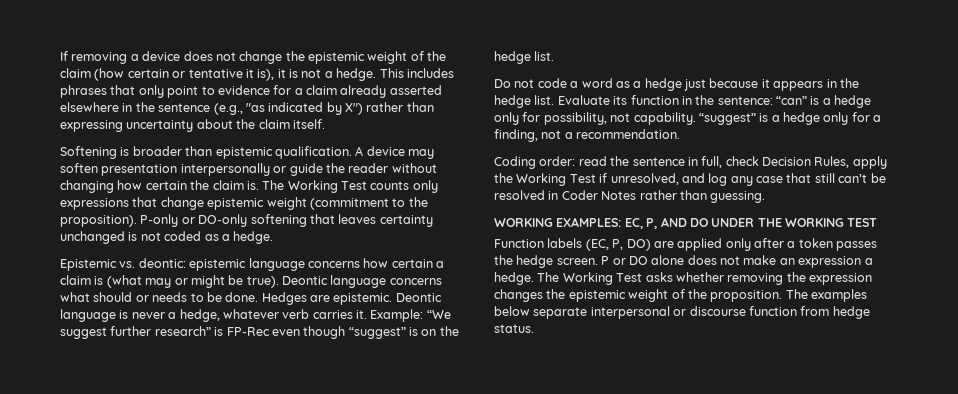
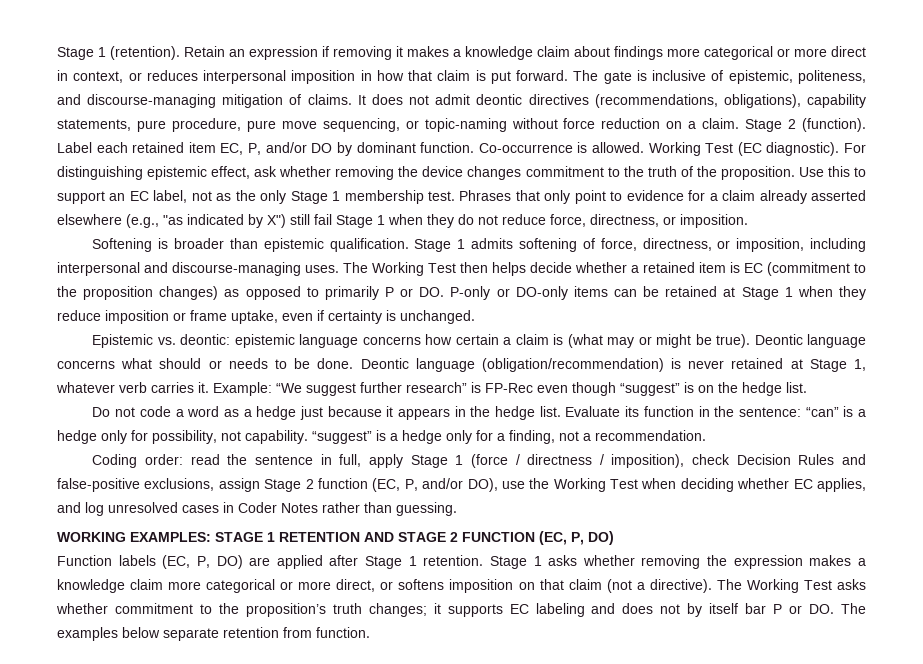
[60,51,447,64] [60,68,454,81] [60,85,107,98] If removing a device does not change the epistemic weight of the claim (how certain or tentative it is), it is not a hedge. This includes phrases -> [57,46,866,60] [57,70,867,84] [57,94,866,108] [57,118,866,132] [57,142,866,156] [57,166,866,180] [57,190,512,204] Stage 1 (retention). Retain an expression if removing it makes a knowledge claim about findings more categorical or more direct in context, or reduces interpersonal imposition in how that claim is put forward. The gate is inclusive of epistemic, politeness, and discourse-managing mitigation of claims. It does not admit deontic directives (recommendations, obligations), capability statements, pure procedure, pure move sequencing, or topic-naming without force reduction on a claim. Stage 2 (function). Label each retained item EC, P, and/or DO by dominant function. Co-occurrence is allowed. Working Test (EC diagnostic). For distinguishing epistemic effect, ask whether removing the device changes commitment to the truth of the proposition. Use this to support an EC label, not as the only Stage 1 membership test. Phrases
[122,102,211,112] in the sentence -> (122, 219) none
[366,102,434,112] [60,119,325,132] rather than expressing uncertainty about the claim itself. -> [290,214,748,228] still fail Stage 1 when they do not reduce force, directness, or imposition.
[355,146,434,159] [60,163,437,176] [60,180,438,193] [60,197,428,210] [60,214,433,227] [60,231,274,244] A device may soften presentation interpersonally or guide the reader without changing how certain the claim is. The Working Test counts only expressions that change epistemic weight (commitment to the proposition). P-only or DO-only softening that leaves certainty unchanged is not coded as a hedge. -> [414,238,867,252] [57,262,866,276] [57,286,866,300] [57,310,475,324] Stage 1 admits softening of force, directness, or imposition, including interpersonal and discourse-managing uses. The Working Test then helps decide whether a retained item is EC (commitment to the proposition changes) as opposed to primarily P or DO. P-only or DO-only items can be retained at Stage 1 when they reduce imposition or frame uptake, even if certainty is unchanged.
[261,292,442,305] [60,309,116,322] Hedges are epistemic. Deontic language -> [360,358,664,372] Deontic language (obligation/recommendation)
[168,309,220,322] a hedge, -> [731,358,866,372] retained at Stage 1,
[725,156,887,169] [494,173,886,186] [494,190,545,200] check Decision Rules, apply the Working Test if unresolved, and log any case that still can’t be resolved -> [368,454,866,468] [57,478,867,492] [57,502,219,516] apply Stage 1 (force / directness / imposition), check Decision Rules and false-positive exclusions, assign Stage 2 function (EC, P, and/or DO), use the Working Test when deciding whether EC applies, and log unresolved cases
[624,217,878,229] EC, P, AND DO UNDER THE WORKING TEST -> [215,531,614,545] STAGE 1 RETENTION AND STAGE 2 FUNCTION (EC, P, DO)
[725,238,878,251] [494,255,873,268] [494,272,534,285] only after a token passes the hedge screen. P or DO alone does not make an expression a hedge. -> [329,555,867,569] [57,579,712,593] after Stage 1 retention. Stage 1 asks whether removing the expression makes a knowledge claim more categorical or more direct, or softens imposition on that claim (not a directive).
[727,272,872,285] [494,289,867,302] [494,306,870,319] [494,324,534,333] removing the expression changes the epistemic weight of the proposition. The examples below separate interpersonal or discourse function from hedge status. -> [114,603,867,617] [57,627,370,641] commitment to the proposition’s truth changes; it supports EC labeling and does not by itself bar P or DO. The examples below separate retention from function.

